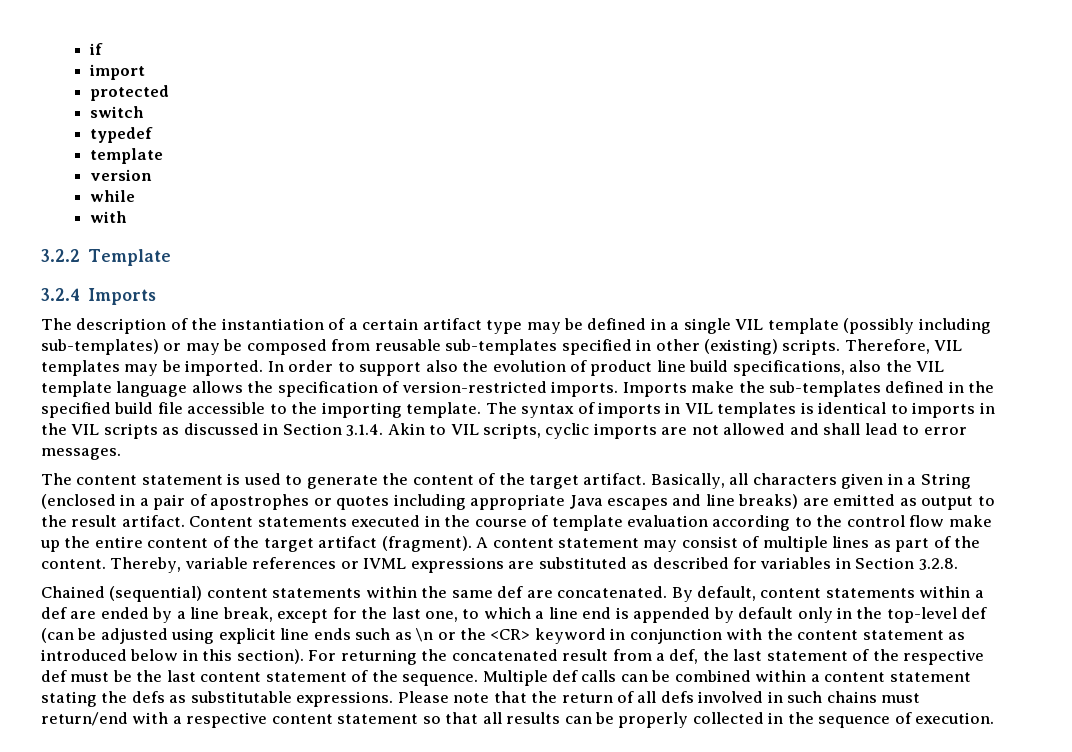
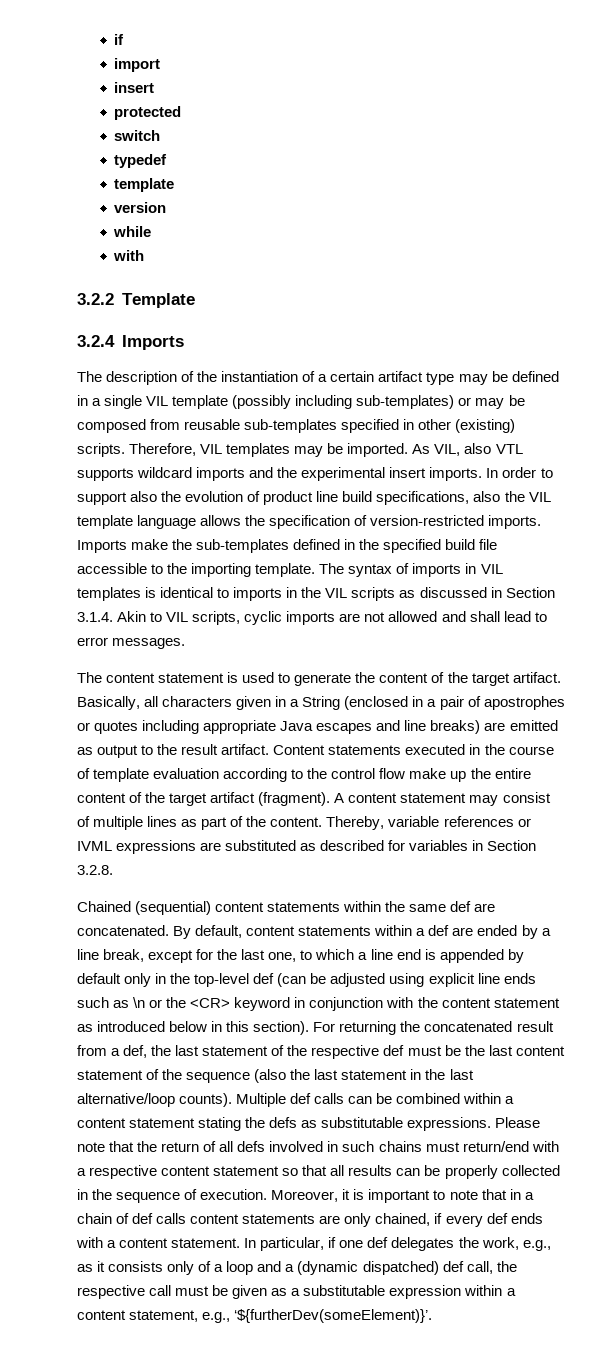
(146, 72) none -> [114,82,155,93] // insert
(264, 368) none -> [412,443,523,456] [77,467,483,481] As VIL, also VTL supports wildcard imports and the experimental insert imports.
[402,674,479,686] sequence. -> [186,1069,474,1083] [77,1093,233,1107] sequence (also the last statement in the last alternative/loop counts).
(995, 718) none -> [271,1189,534,1203] [77,1213,543,1227] [76,1237,551,1251] [77,1261,517,1275] [77,1285,516,1299] [77,1309,433,1323] Moreover, it is important to note that in a chain of def calls content statements are only chained, if every def ends with a content statement. In particular, if one def delegates the work, e.g., as it consists only of a loop and a (dynamic dispatched) def call, the respective call must be given as a substitutable expression within a content statement, e.g., ‘${furtherDev(someElement)}’.

